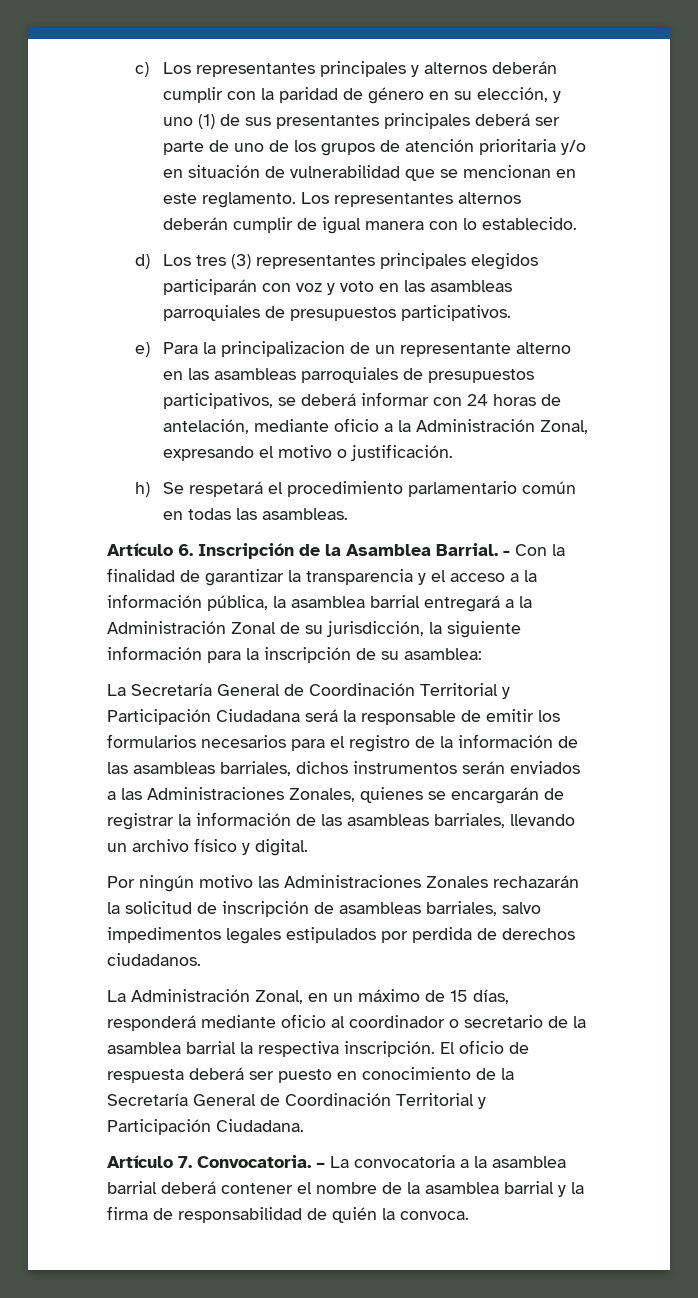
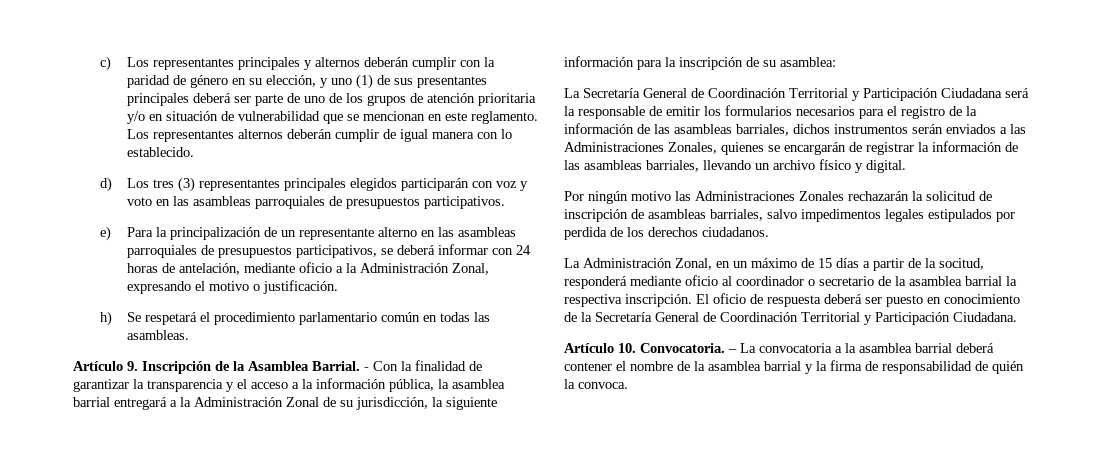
[221,341,346,357] principalizacion -> [169,227,261,240] principalización
[178,544,193,556] 6. -> [127,361,138,371] 9.
(497, 934) none -> [627,227,644,237] los
[473,989,509,1004] días, -> [836,258,984,271] días a partir de la socitud,
[178,1156,192,1168] 7. -> [618,343,636,353] 10.

